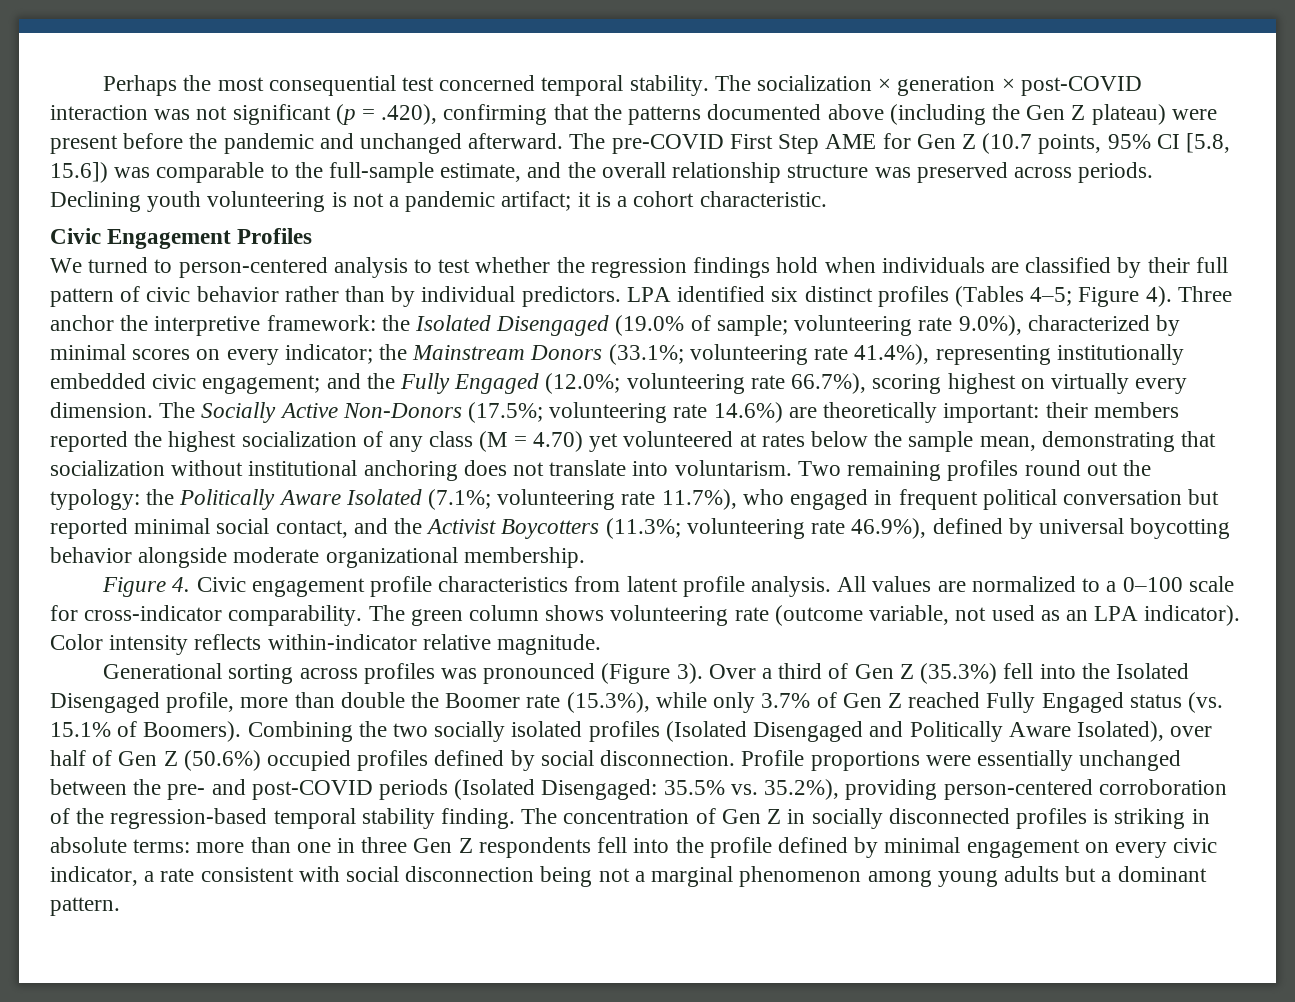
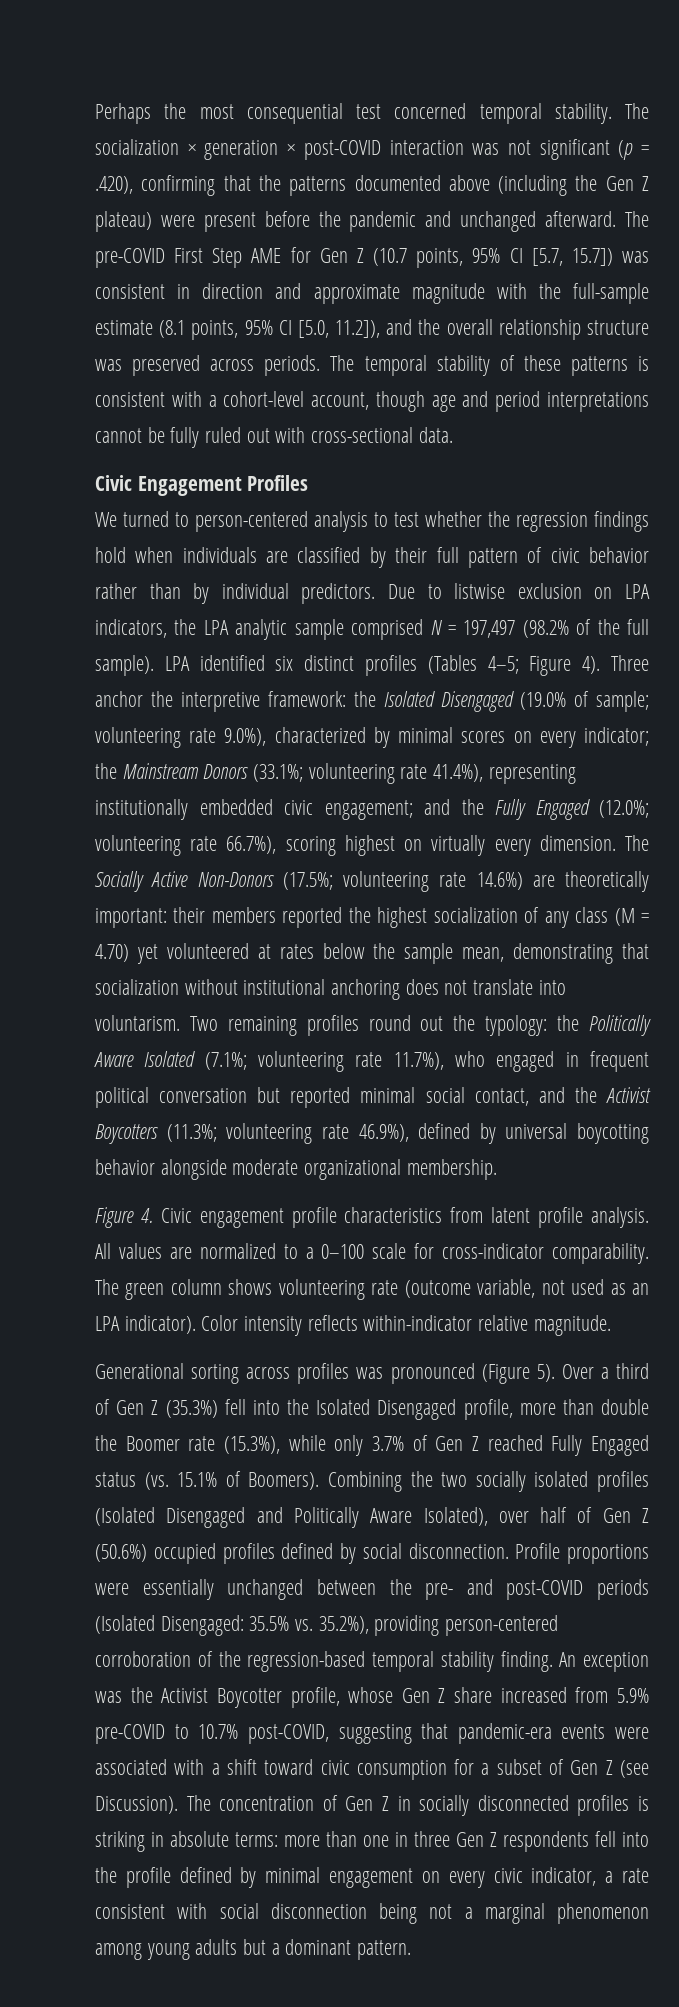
[1185,133,1230,153] [50,162,522,183] [5.8, 15.6]) was comparable to the full-sample estimate, -> [531,248,649,266] [95,283,649,304] [95,320,381,340] [5.7, 15.7]) was consistent in direction and approximate magnitude with the full-sample estimate (8.1 points, 95% CI [5.0, 11.2]),
[50,191,827,212] Declining youth volunteering is not a pandemic artifact; it is a cohort characteristic. -> [330,355,650,376] [95,391,649,412] [95,427,453,448] The temporal stability of these patterns is consistent with a cohort-level account, though age and period interpretations cannot be fully ruled out with cross-sectional data.
(621, 296) none -> [388,583,651,599] [95,619,649,640] [95,655,154,676] Due to listwise exclusion on LPA indicators, the LPA analytic sample comprised N = 197,497 (98.2% of the full sample).
[676,663,703,684] 3). -> [536,1364,555,1382] 5).
(516, 818) none -> [559,1652,649,1672] [95,1687,649,1708] [95,1723,649,1744] [95,1759,649,1780] [95,1796,178,1814] An exception was the Activist Boycotter profile, whose Gen Z share increased from 5.9% pre-COVID to 10.7% post-COVID, suggesting that pandemic-era events were associated with a shift toward civic consumption for a subset of Gen Z (see Discussion).

